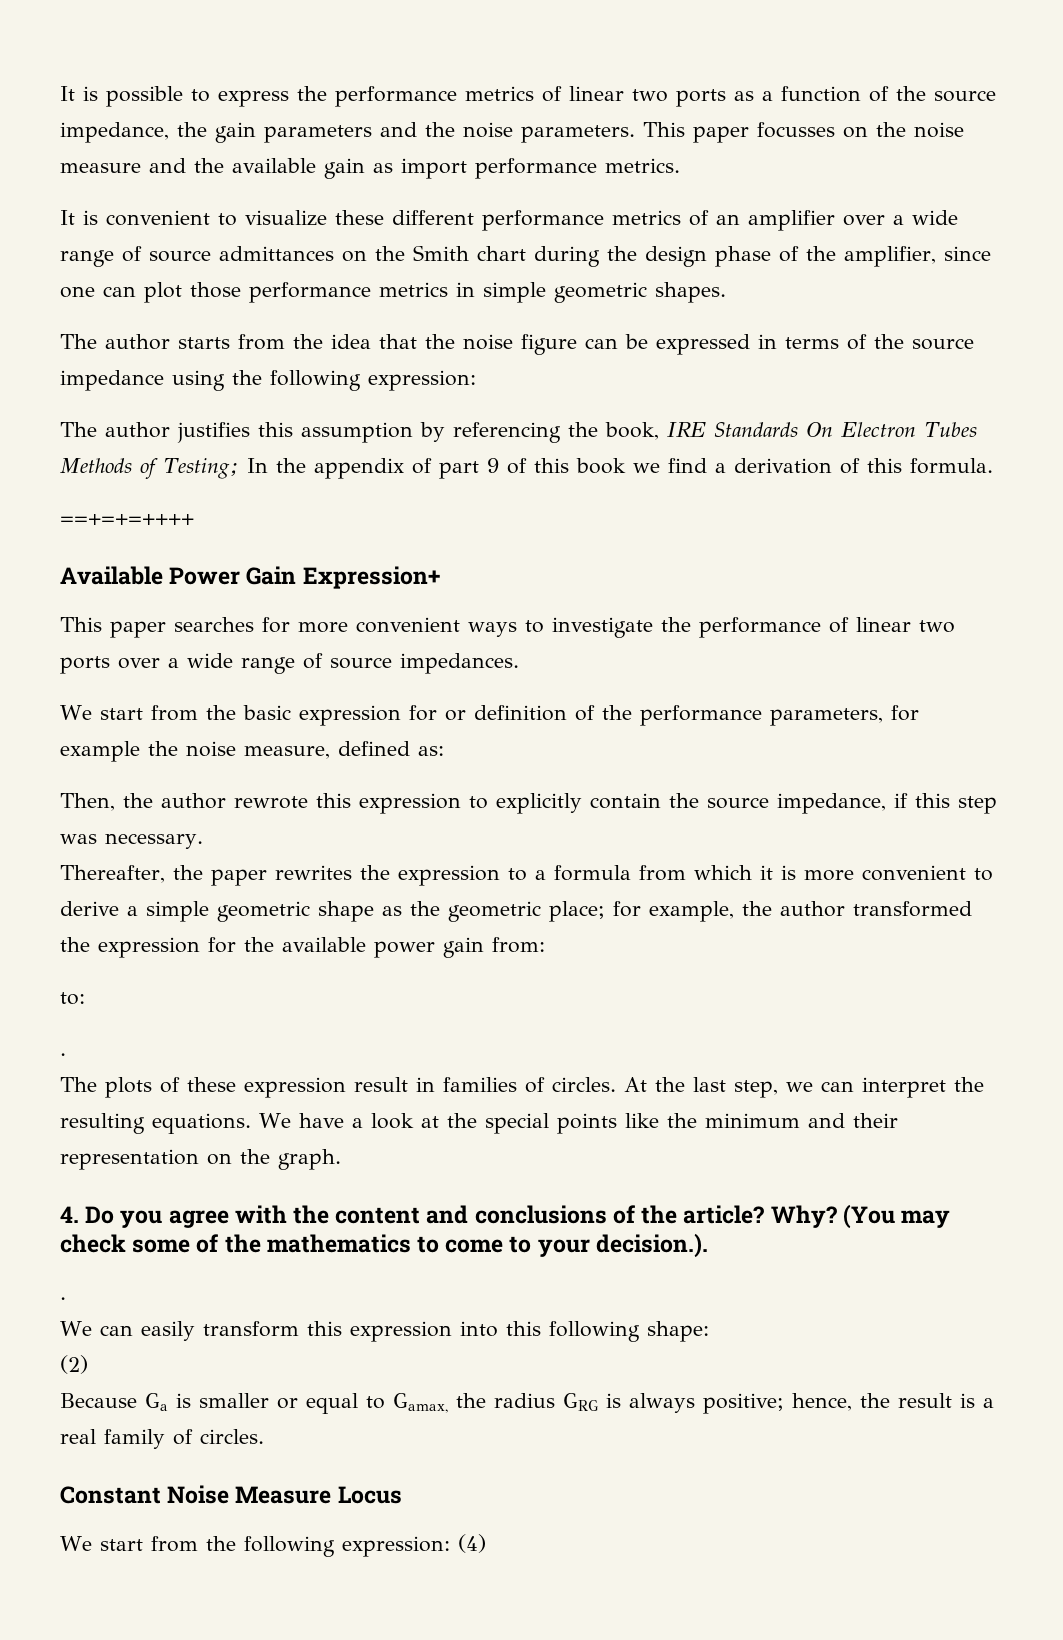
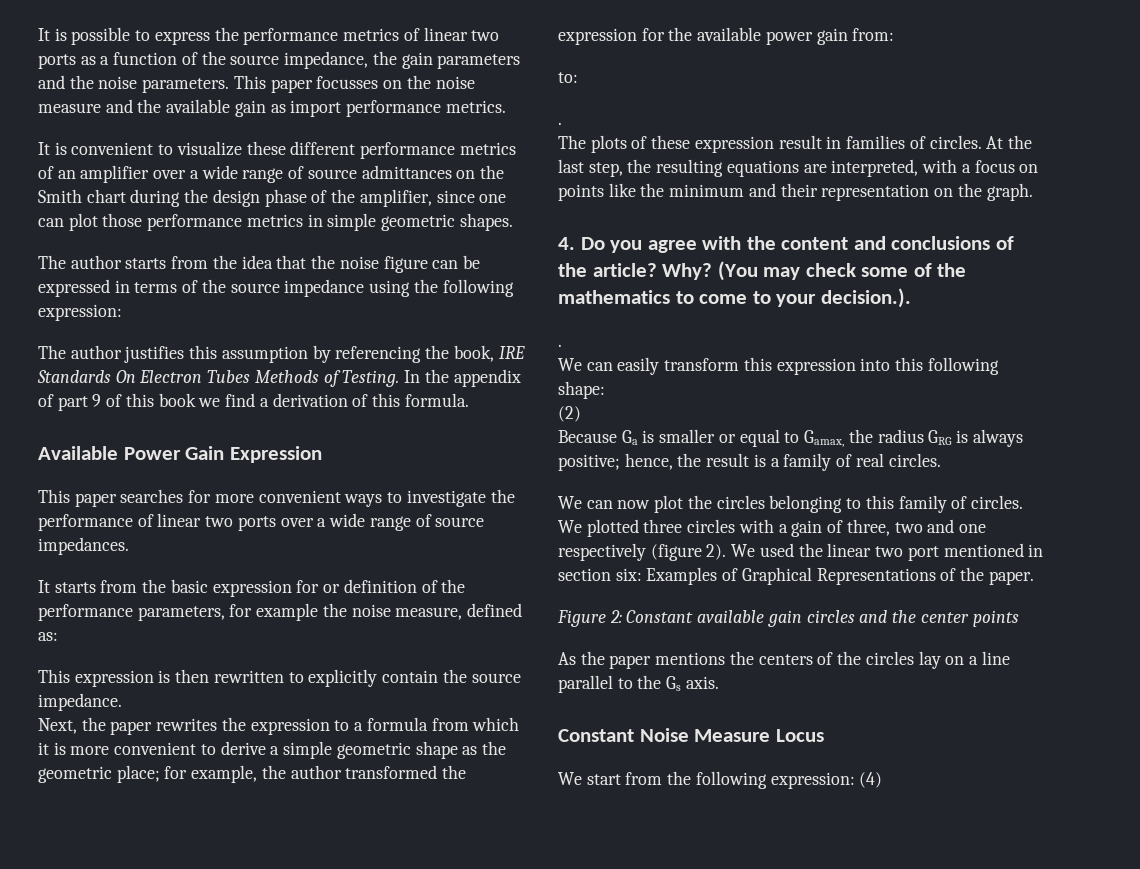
[162,458,239,479] Testing; -> [342,370,400,387] Testing.
[60,514,194,525] // ==+=+=++++ -> (469, 400) none
[302,566,440,589] Expression+ -> [229,446,322,463] Expression
[60,705,143,720] We start -> [38,580,96,593] It starts
[60,793,461,814] Then, the author rewrote this expression -> [38,669,284,687] This expression is then rewritten
[777,793,997,814] [60,833,203,849] [60,865,165,883] impedance, if this step was necessary. // Thereafter, -> [38,693,122,711] [38,718,77,734] impedance. // Next,
[786,1077,984,1098] [60,1113,549,1134] we can interpret the resulting equations. We have a look at the special -> [627,159,1039,177] the resulting equations are interpreted, with a focus on
[60,1429,264,1449] real family of circles. -> [783,453,941,471] [558,495,1023,513] [558,519,986,537] [558,543,1044,561] [558,567,1034,585] [557,610,1019,627] [558,651,1010,669] [558,675,719,693] family of real circles. // We can now plot the circles belonging to this family of circles. We plotted three circles with a gain of three, two and one respectively (figure 2). We used the linear two port mentioned in section six: Examples of Graphical Representations of the paper. // Figure 2: Constant available gain circles and the center points // As the paper mentions the centers of the circles lay on a line parallel to the Gs axis.

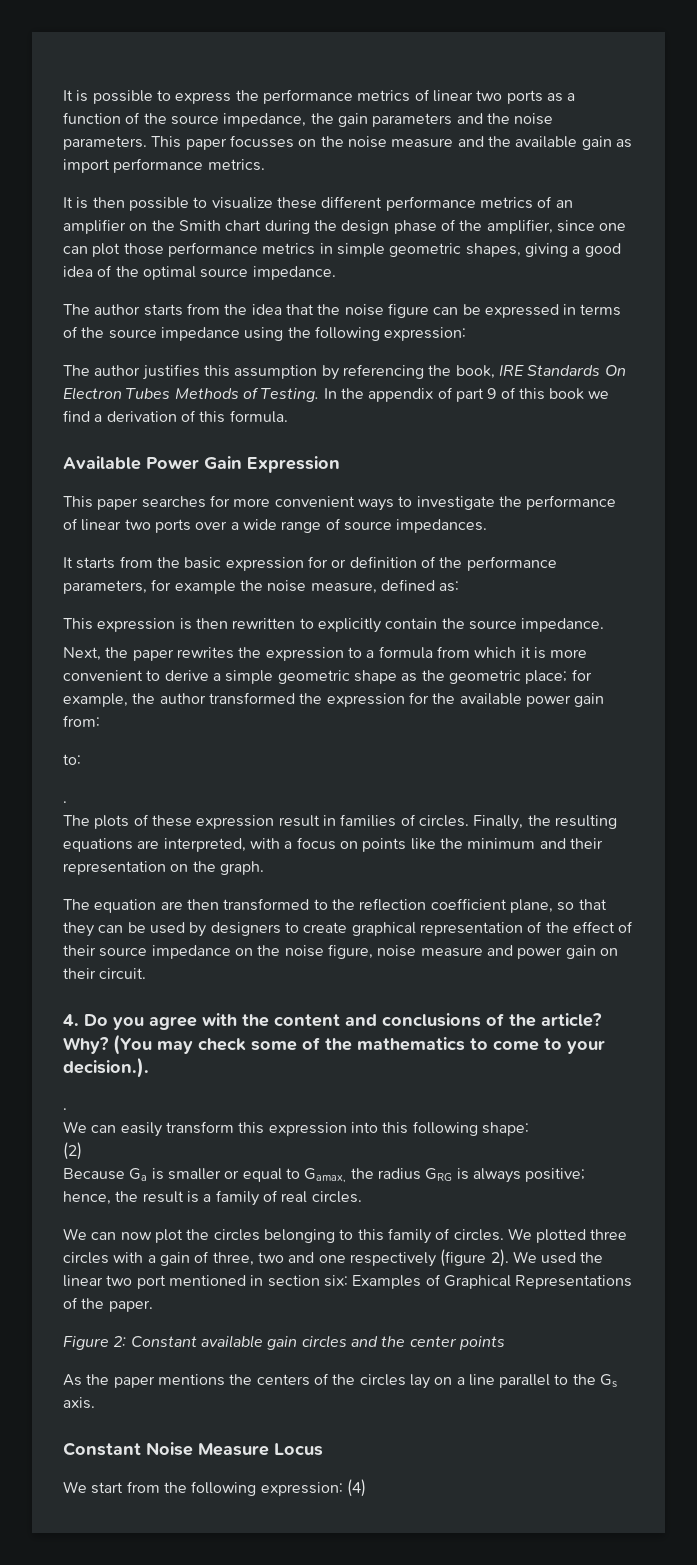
[71,142,154,155] convenient -> [92,197,189,211] then possible
[153,165,452,183] over a wide range of source admittances -> (126, 226) none
[459,213,513,231] shapes. -> [465,243,621,257] [63,265,336,280] shapes, giving a good idea of the optimal source impedance.
[986,135,1032,149] [558,159,623,177] At the last step, -> [473,815,524,830] Finally,
(1033, 192) none -> [63,898,607,913] [63,921,634,937] [63,944,618,959] [63,968,147,979] // The equation are then transformed to the reflection coefficient plane, so that they can be used by designers to create graphical representation of the effect of their source impedance on the noise figure, noise measure and power gain on their circuit.

